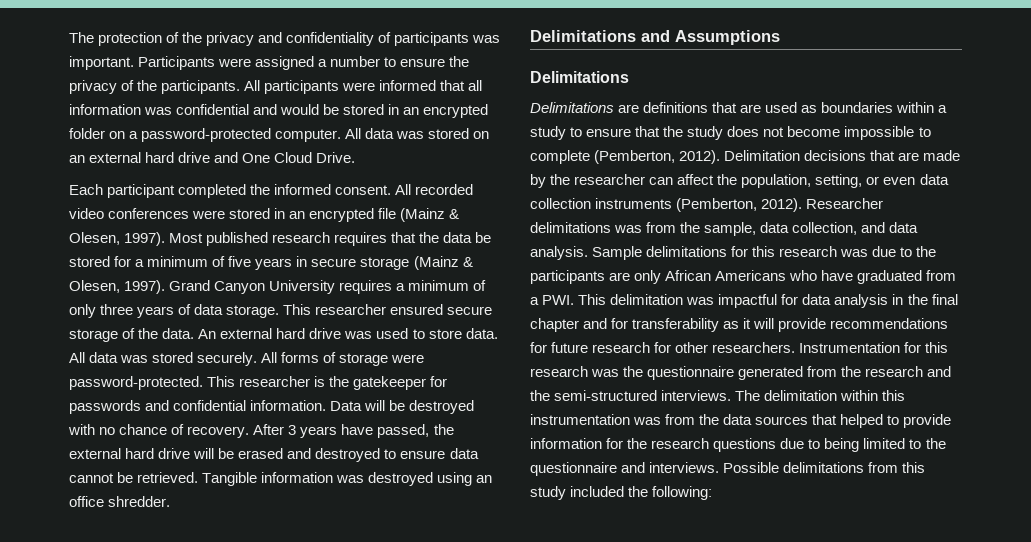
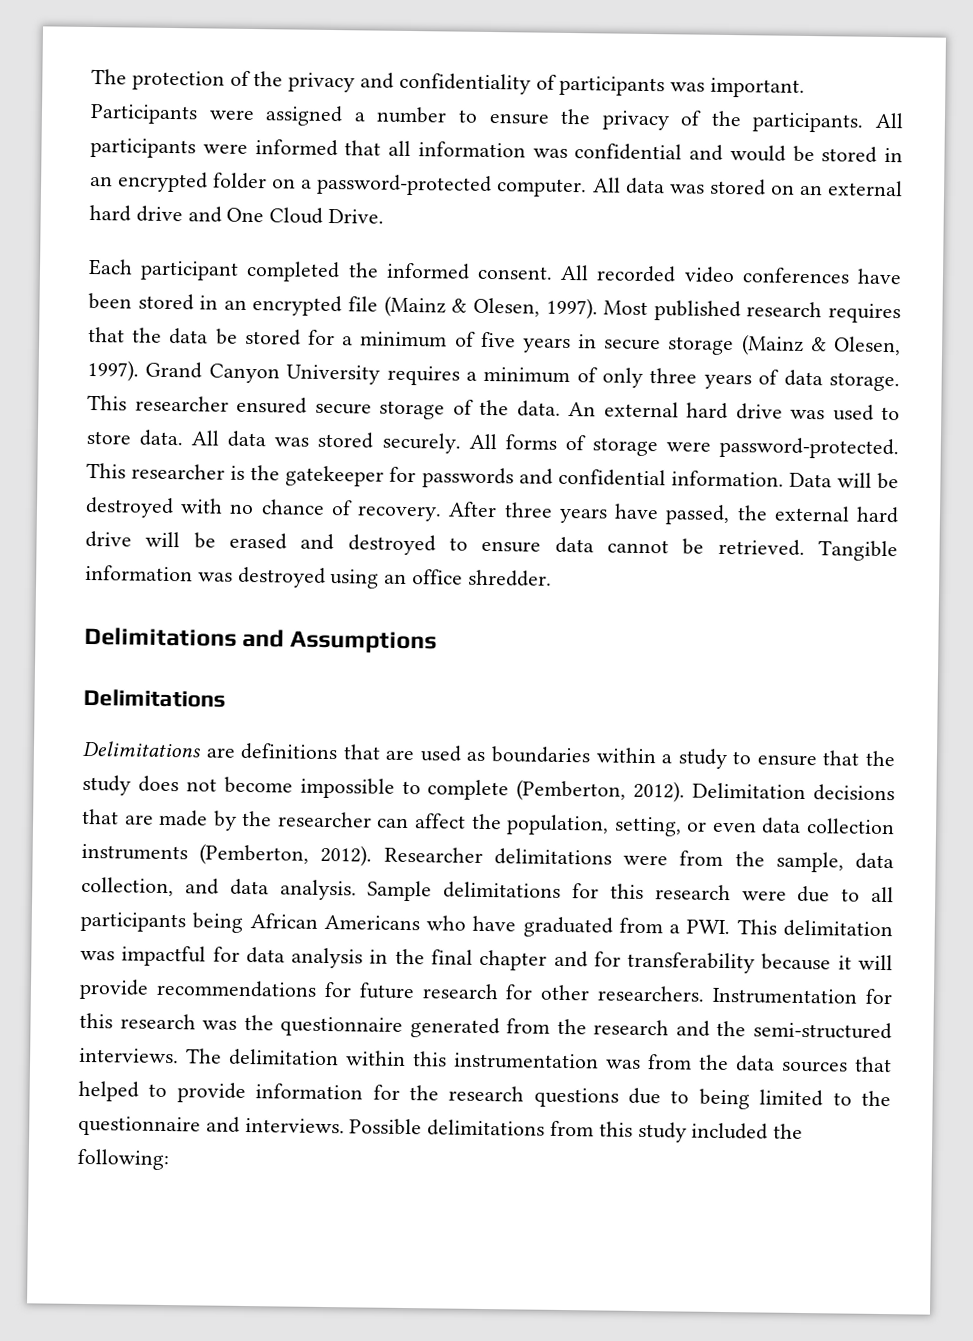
[192,210,226,219] were -> [857,268,902,285] [88,292,132,310] have been
[288,425,297,435] 3 -> [503,502,553,518] three
[614,225,643,233] was -> [623,854,669,866] were
[840,246,937,257] [530,270,662,284] was due to the participants are only -> [741,885,895,903] [80,911,244,933] were due to all participants being
[723,321,740,329] as -> [761,953,832,971] because

